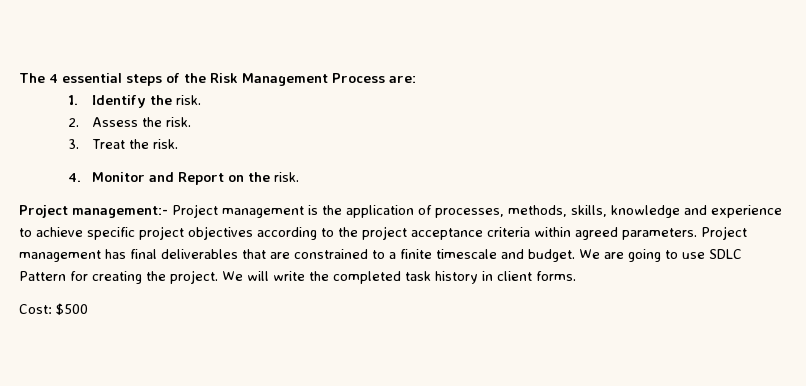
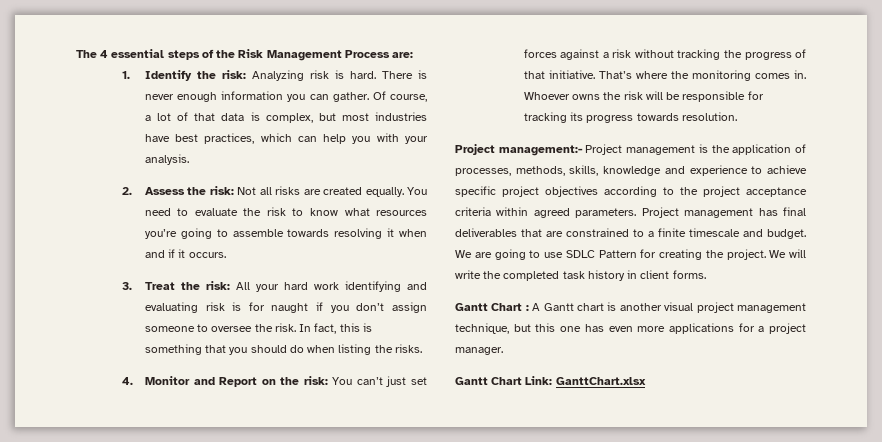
[175,95,201,105] [67,117,191,127] [67,139,178,149] risk. // 2. Assess the risk. // 3. Treat the risk. -> [221,70,427,81] [144,91,427,102] [144,112,427,123] [144,133,428,144] [144,154,189,165] [121,186,427,197] [144,207,427,216] [144,228,427,239] [144,249,226,258] [121,281,427,292] [144,302,427,313] [144,323,372,334] [144,344,422,355] risk: Analyzing risk is hard. There is never enough information you can gather. Of course, a lot of that data is complex, but most industries have best practices, which can help you with your analysis. // 2. Assess the risk: Not all risks are created equally. You need to evaluate the risk to know what resources you’re going to assemble towards resolving it when and if it occurs. // 3. Treat the risk: All your hard work identifying and evaluating risk is for naught if you don’t assign someone to oversee the risk. In fact, this is something that you should do when listing the risks.
[273,172,299,182] risk. -> [303,376,427,387] [523,49,806,60] [523,70,806,81] [523,91,764,102] [523,112,737,123] risk: You can’t just set forces against a risk without tracking the progress of that initiative. That’s where the monitoring comes in. Whoever owns the risk will be responsible for tracking its progress towards resolution.
[19,303,88,315] Cost: $500 -> [455,302,806,313] [455,323,806,334] [455,347,503,355] [455,376,646,385] Gantt Chart : A Gantt chart is another visual project management technique, but this one has even more applications for a project manager. // Gantt Chart Link: GanttChart.xlsx

